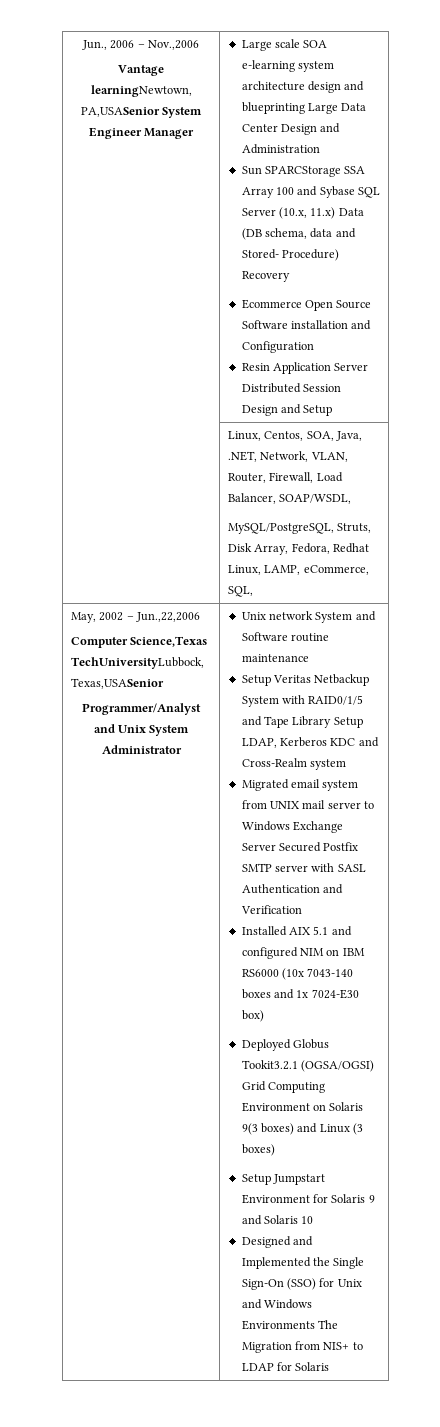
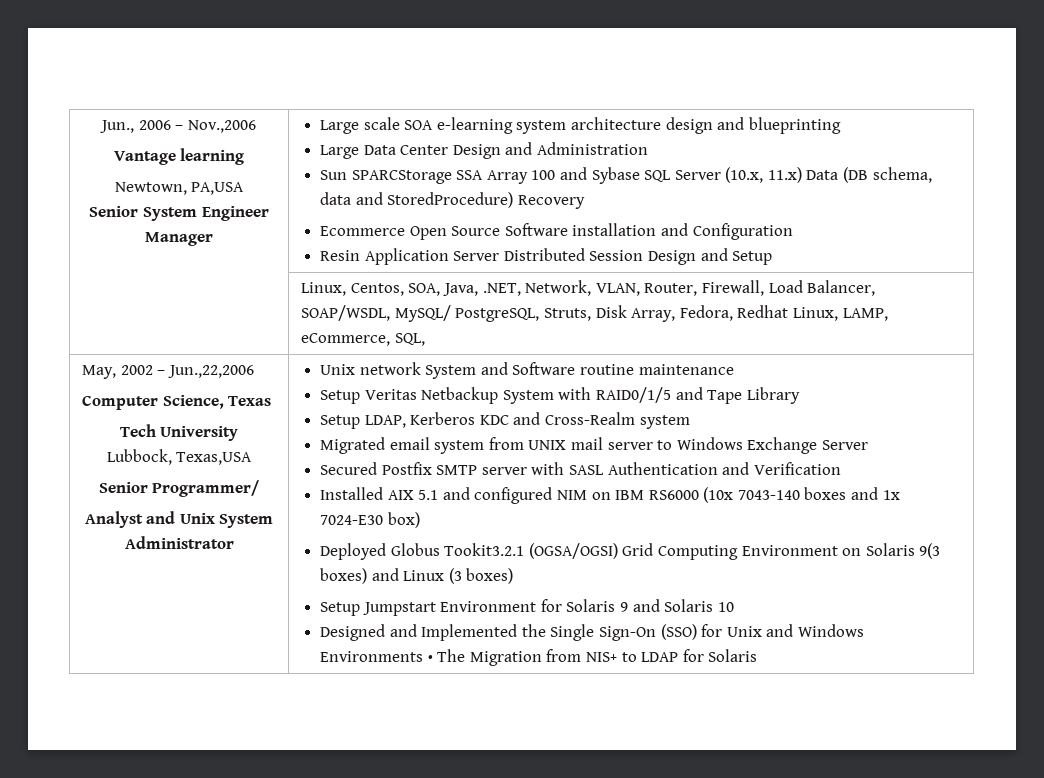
[90,85,192,97] [80,107,160,117] learningNewtown, PA,USASenior -> [180,148,245,165] [114,182,245,195] [89,206,139,217] learning // Newtown, PA,USA // Senior
(305, 108) none -> (841, 125) //
[241,249,339,261] Stored- Procedure) -> [387,192,514,208] StoredProcedure)
[227,523,334,534] // MySQL/PostgreSQL, -> [394,305,540,322] MySQL/ PostgreSQL,
[130,636,208,647] [70,657,204,669] [70,678,164,689] [82,703,201,715] Science,Texas TechUniversityLubbock, Texas,USASenior // Programmer/Analyst -> [162,395,272,409] [119,424,239,441] [106,449,253,465] [98,480,260,497] [84,511,143,528] Science, Texas // Tech University // Lubbock, Texas,USA // Senior Programmer/ // Analyst
(332, 722) none -> (800, 395) //
(276, 847) none -> (868, 445) //
(315, 1325) none -> [427,655,433,662] •

